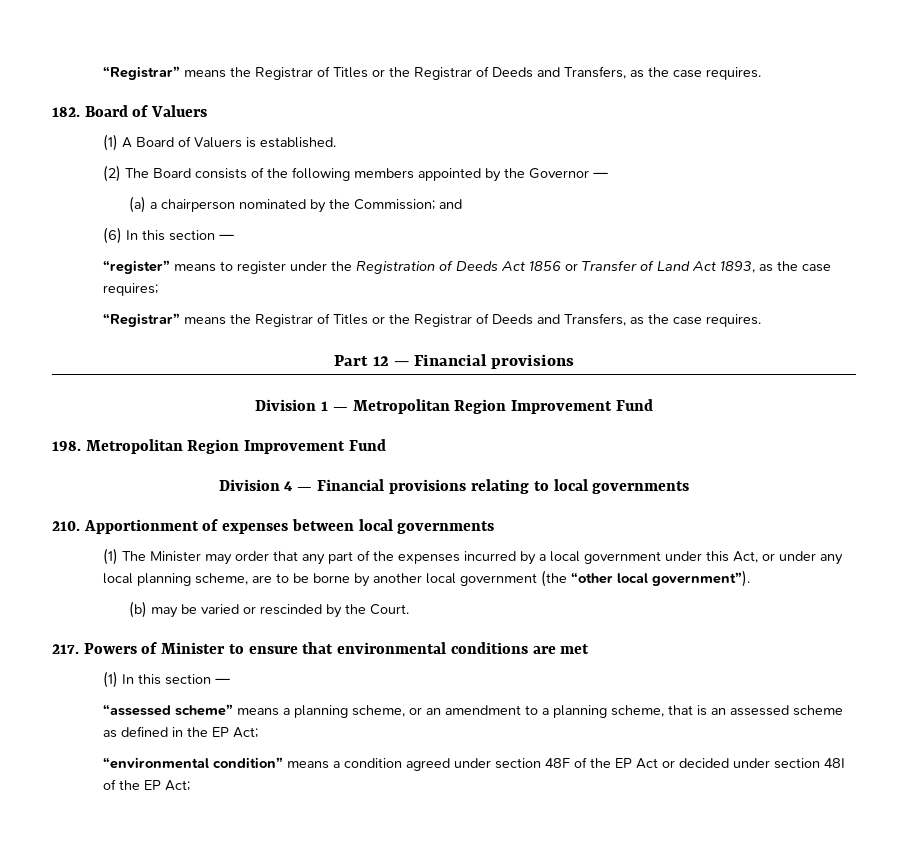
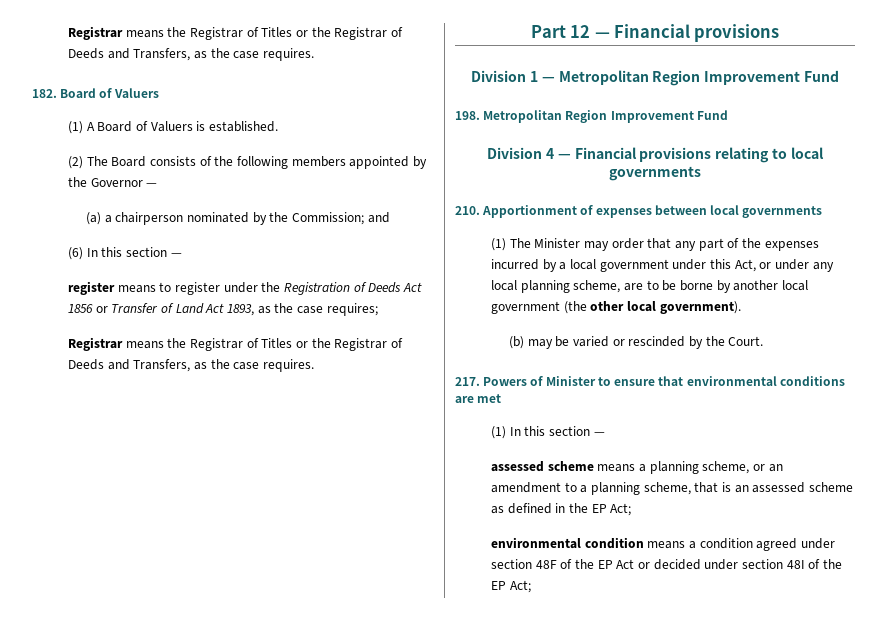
[103,66,181,80] “Registrar” -> [68,26,124,40] Registrar
[103,260,171,274] “register” -> [68,281,116,295] register
[103,313,181,327] “Registrar” -> [68,337,124,351] Registrar
[571,570,751,587] “other local government”). -> [590,301,741,314] other local government).
[103,704,234,716] “assessed scheme” -> [491,461,594,472] assessed scheme
[103,757,284,769] “environmental condition” -> [491,537,644,549] environmental condition

